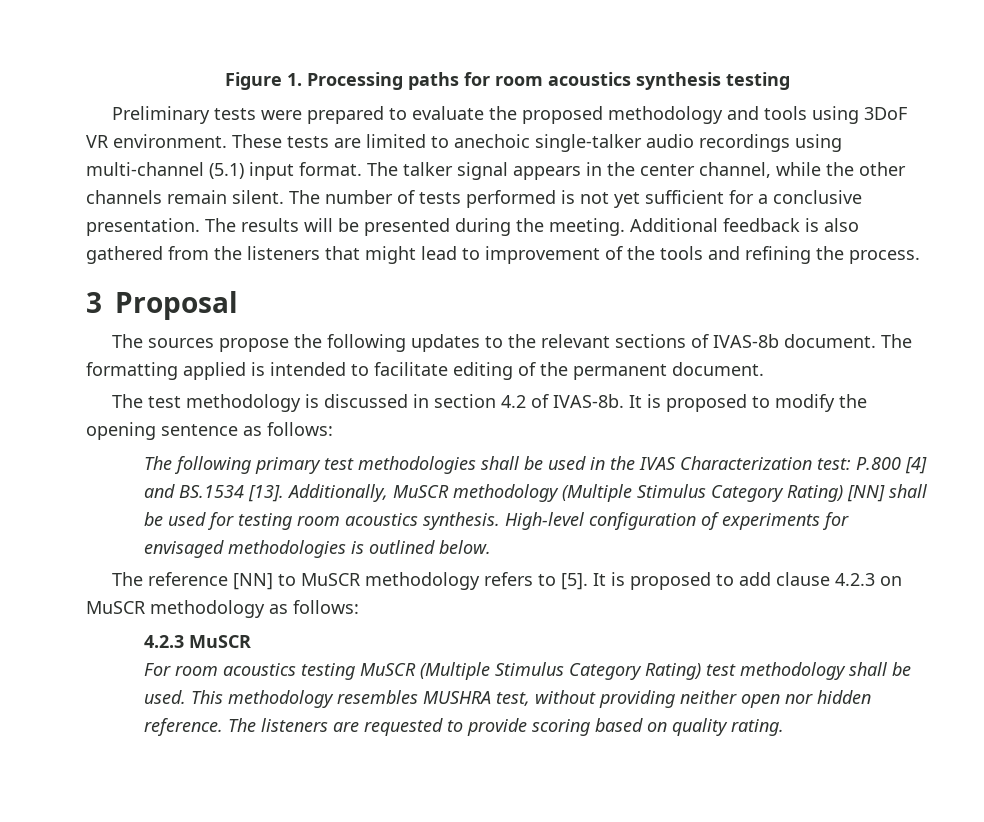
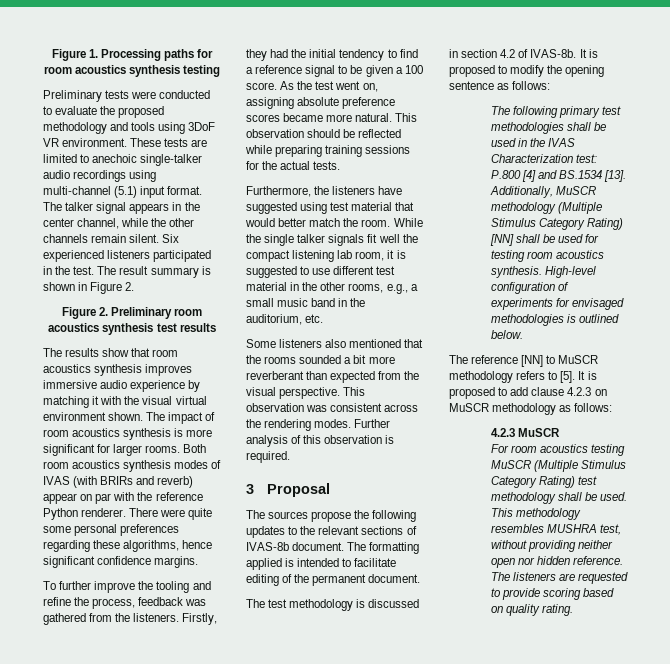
[307,106,385,124] prepared -> [159,90,211,99] conducted
[289,190,862,208] [86,218,859,236] [86,246,920,264] The number of tests performed is not yet sufficient for a conclusive presentation. The results will be presented during the meeting. Additional feedback is also gathered from the listeners that might lead to improvement of the tools and refining the process. -> [162,234,180,243] [43,250,212,262] [43,266,211,278] [43,282,135,294] [61,307,203,319] [48,323,216,335] [43,348,179,357] [43,364,193,376] [43,380,201,392] [43,396,207,408] [43,412,216,424] [43,428,213,440] [43,444,207,456] [43,460,222,472] [43,476,194,488] [43,492,203,504] [43,508,213,520] [43,524,180,536] [43,540,213,552] [43,556,199,568] [43,581,211,593] [43,597,207,609] [43,613,218,625] [246,49,418,61] [246,65,423,77] [246,81,378,92] [246,97,396,109] [246,113,418,122] [246,129,402,138] [245,145,411,157] [246,161,341,170] [246,186,403,197] [246,202,415,214] [245,218,423,227] [246,234,418,246] [246,250,406,262] [246,266,396,278] [246,282,418,294] [246,298,366,307] [246,314,324,325] [246,339,424,348] [246,355,395,364] [246,371,420,383] [246,387,366,399] [246,403,419,412] [246,419,391,431] [246,435,395,447] [246,451,290,463] Six experienced listeners participated in the test. The result summary is shown in Figure 2. // Figure 2. Preliminary room acoustics synthesis test results // The results show that room acoustics synthesis improves immersive audio experience by matching it with the visual virtual environment shown. The impact of room acoustics synthesis is more significant for larger rooms. Both room acoustics synthesis modes of IVAS (with BRIRs and reverb) appear on par with the reference Python renderer. There were quite some personal preferences regarding these algorithms, hence significant confidence margins. // To further improve the tooling and refine the process, feedback was gathered from the listeners. Firstly, they had the initial tendency to find a reference signal to be given a 100 score. As the test went on, assigning absolute preference scores became more natural. This observation should be reflected while preparing training sessions for the actual tests. // Furthermore, the listeners have suggested using test material that would better match the room. While the single talker signals fit well the compact listening lab room, it is suggested to use different test material in the other rooms, e.g., a small music band in the auditorium, etc. // Some listeners also mentioned that the rooms sounded a bit more reverberant than expected from the visual perspective. This observation was consistent across the rendering modes. Further analysis of this observation is required.

